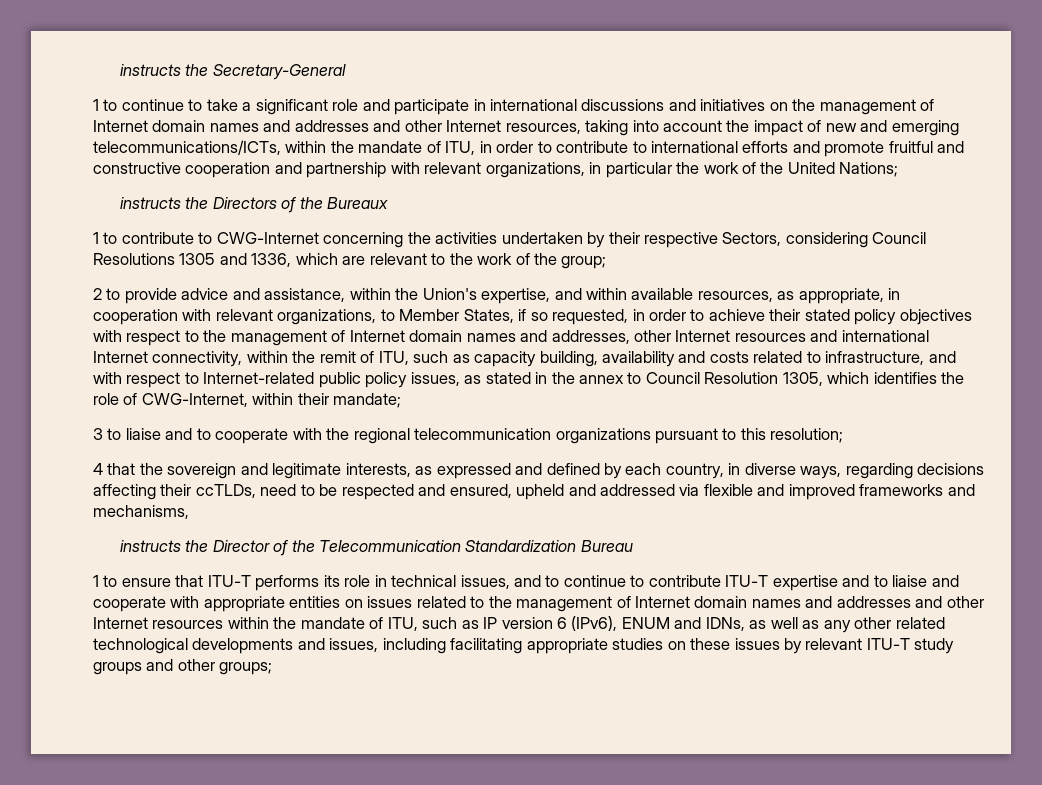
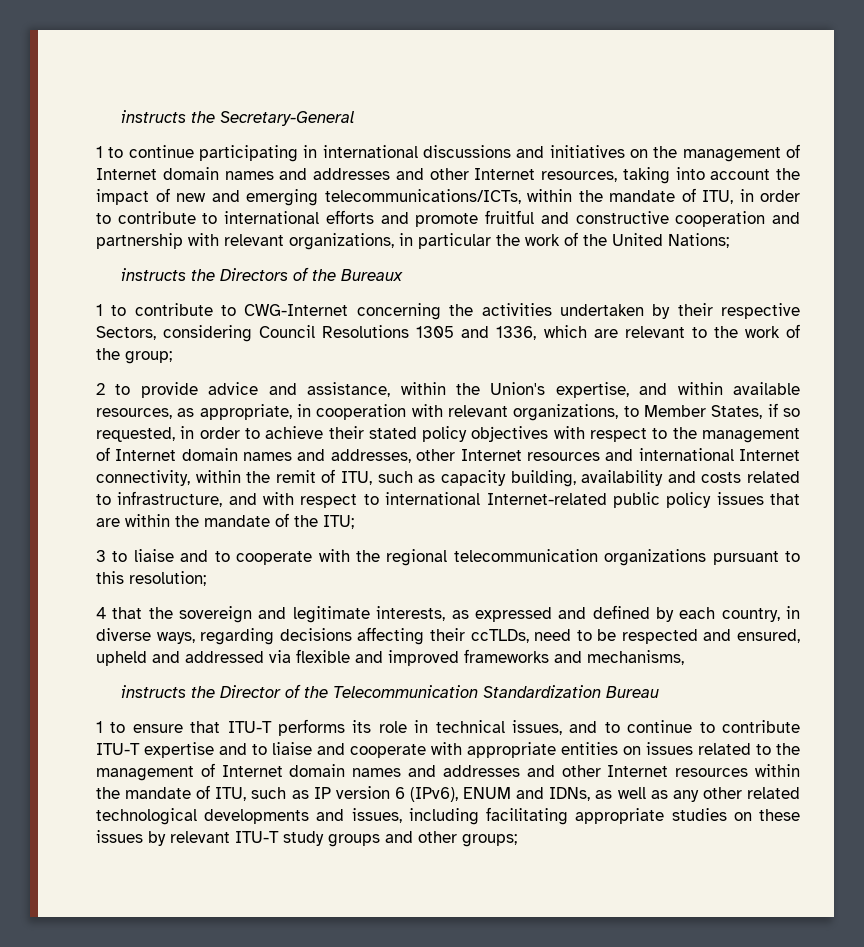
[188,99,470,115] to take a significant role and participate -> [199,145,298,162] participating
(199, 378) none -> [385,492,481,505] international
[410,372,965,386] [93,393,402,408] issues, as stated in the annex to Council Resolution 1305, which identifies the role of CWG-Internet, within their mandate; -> [716,492,801,505] [96,513,354,529] issues that are within the mandate of the ITU;

